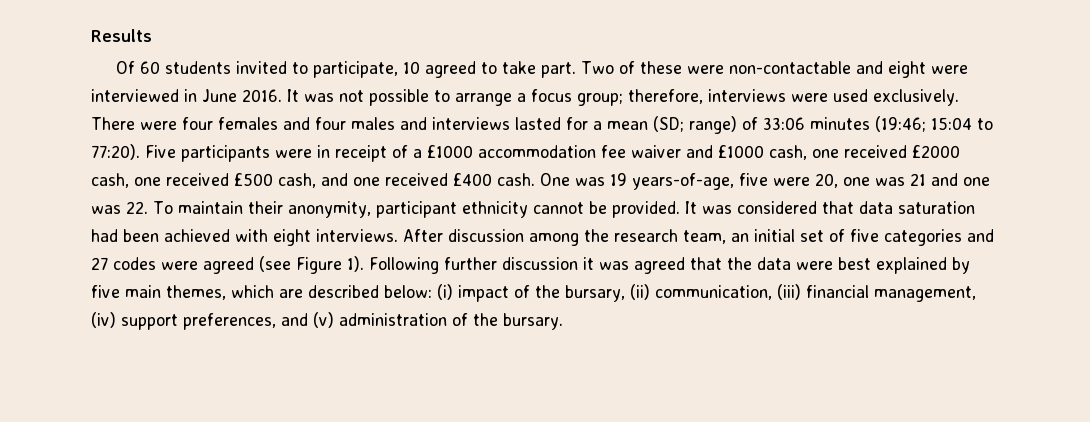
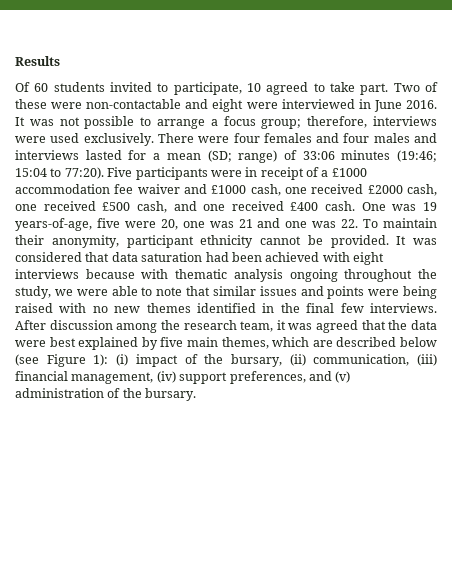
(311, 237) none -> [15,269,438,282] [15,286,437,299] [15,303,364,313] interviews because with thematic analysis ongoing throughout the study, we were able to note that similar issues and points were being raised with no new themes identified in the final few
[731,229,994,246] [91,256,578,274] an initial set of five categories and 27 codes were agreed (see Figure 1). Following further discussion -> (274, 326) none
[384,285,432,298] below: -> [400,337,438,347] [15,354,109,367] below (see Figure 1):

